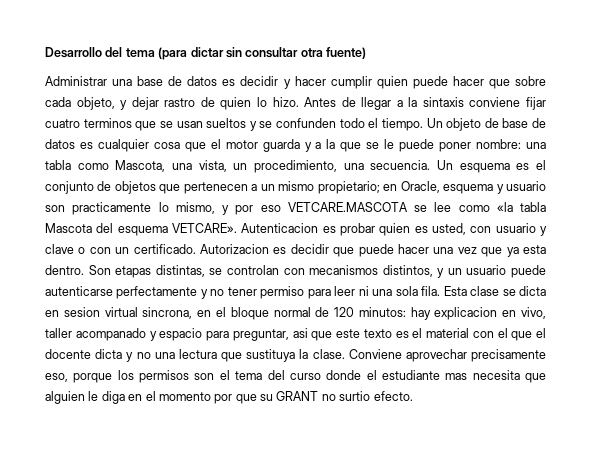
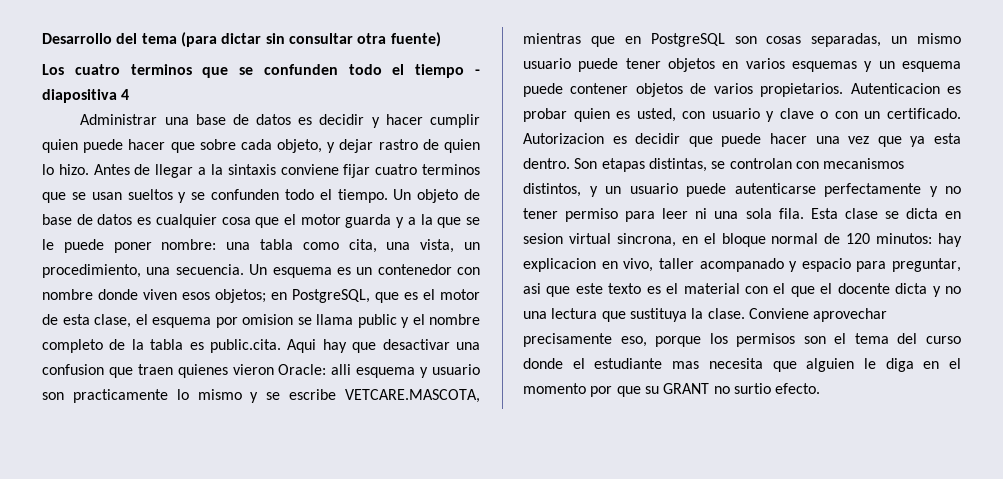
(366, 53) none -> [42,64,480,78] [42,89,130,103] // Los cuatro terminos que se confunden todo el tiempo - diapositiva 4
[115,160,166,172] Mascota, -> [348,239,377,253] cita,
[536,160,547,170] [45,181,440,194] el conjunto de objetos que pertenecen a un mismo propietario; en Oracle, -> [356,264,480,275] [42,289,480,303] [42,314,480,328] [42,339,480,353] [42,364,352,378] un contenedor con nombre donde viven esos objetos; en PostgreSQL, que es el motor de esta clase, el esquema por omision se llama public y el nombre completo de la tabla es public.cita. Aqui hay que desactivar una confusion que traen quienes vieron Oracle: alli
[175,202,546,215] [45,223,237,236] mismo, y por eso VETCARE.MASCOTA se lee como «la tabla Mascota del esquema VETCARE». -> [197,389,480,403] [523,33,961,47] [523,58,961,72] [523,83,844,97] mismo y se escribe VETCARE.MASCOTA, mientras que en PostgreSQL son cosas separadas, un mismo usuario puede tener objetos en varios esquemas y un esquema puede contener objetos de varios propietarios.

